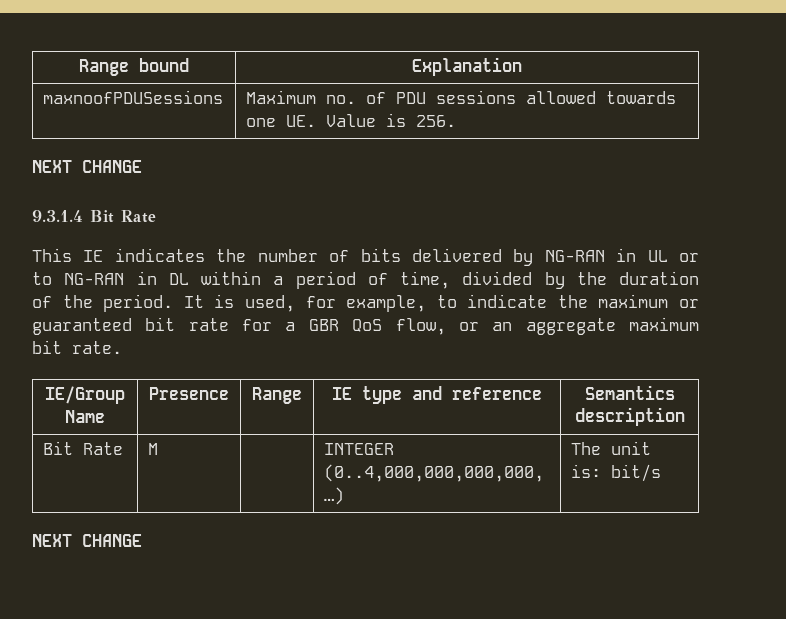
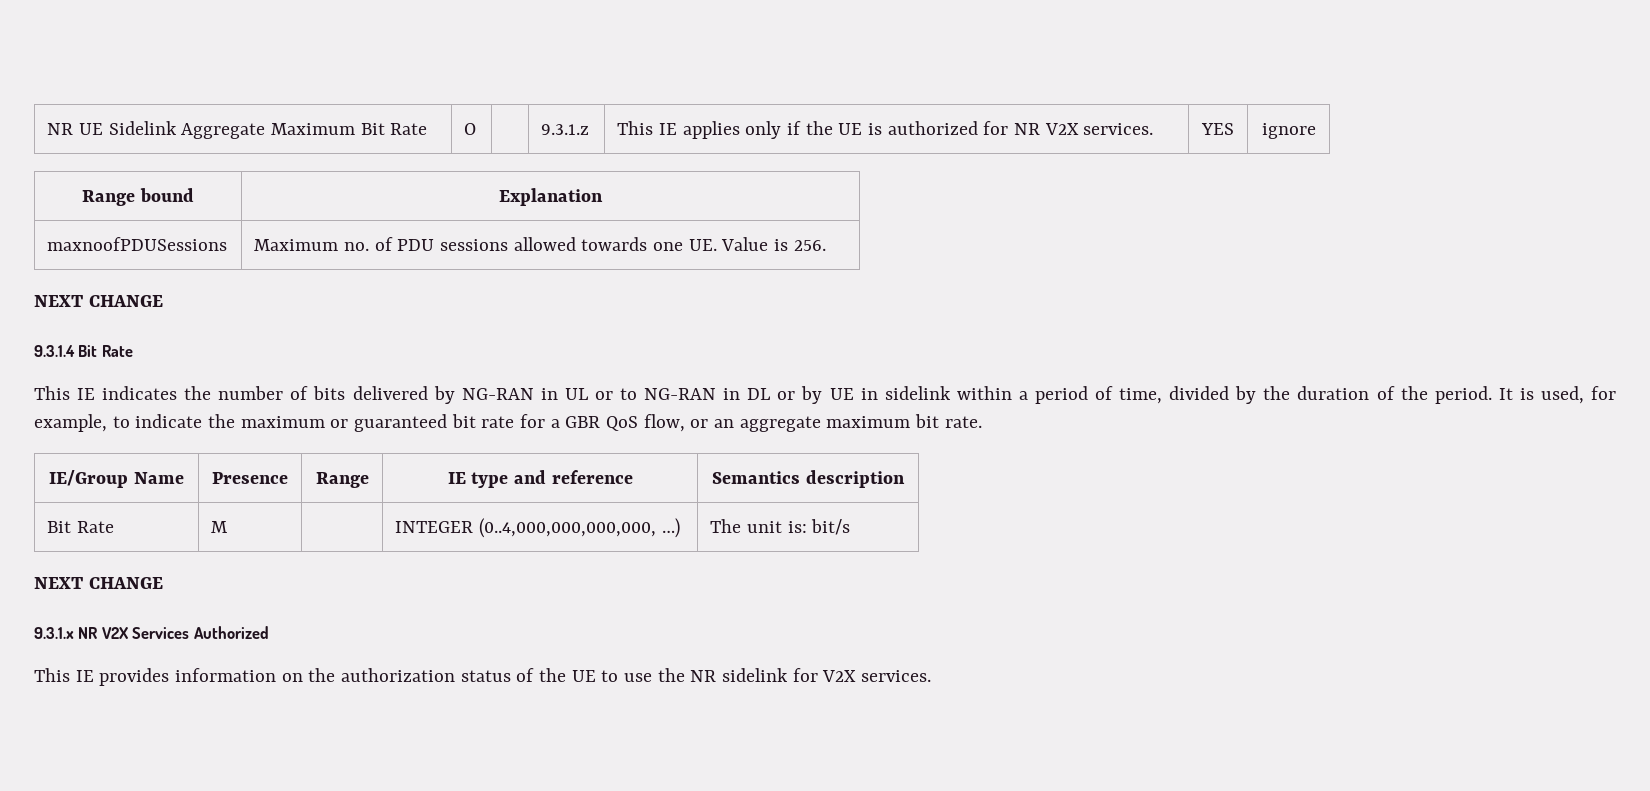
(79, 67) none -> [47,121,428,139] [464,123,477,135] [541,124,590,135] [617,121,1154,139] [1201,123,1234,135] [1261,123,1316,139] NR UE Sidelink Aggregate Maximum Bit Rate | O | | 9.3.1.z | This IE applies only if the UE is authorized for NR V2X services. | YES | ignore //
(189, 279) none -> [777,386,951,404] or by UE in sidelink
(142, 540) none -> [34,626,269,639] [34,668,932,686] // 9.3.1.x NR V2X Services Authorized // This IE provides information on the authorization status of the UE to use the NR sidelink for V2X services.

